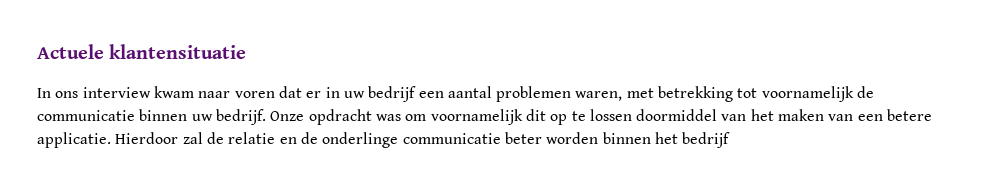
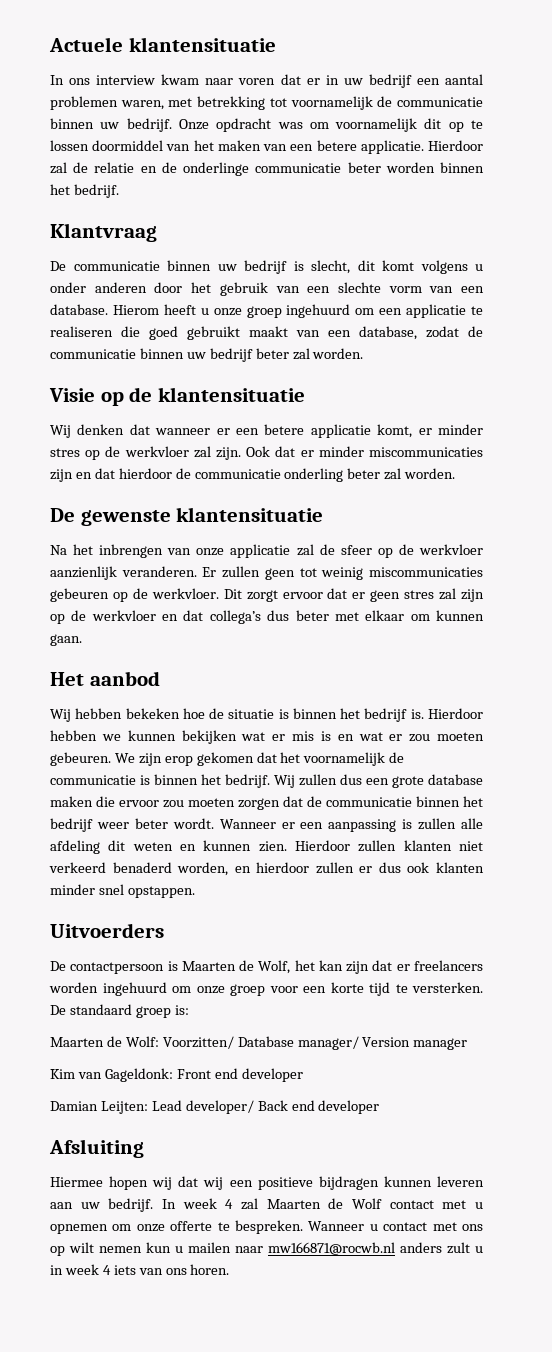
[682,132,731,148] bedrijf -> [73,184,119,198] [50,223,157,242] [50,260,483,274] [50,282,484,296] [50,304,483,318] [50,326,483,340] [50,348,364,362] [49,387,305,406] [50,424,483,438] [50,446,483,460] [50,468,456,482] [50,507,324,526] [50,544,483,558] [50,566,484,580] [50,588,485,602] [50,610,485,624] [50,634,82,646] [50,671,160,686] [50,708,483,722] [50,730,484,744] [50,752,405,766] [50,774,483,788] [50,796,483,810] [50,818,483,832] [50,840,483,854] [49,862,484,876] [50,884,195,898] [50,923,164,938] [50,960,483,974] [49,982,483,996] [50,1004,189,1018] [50,1036,468,1050] [50,1068,303,1082] [50,1100,380,1114] [49,1139,144,1158] [50,1176,484,1190] [50,1198,484,1212] [50,1220,483,1234] [50,1242,483,1256] [50,1264,230,1275] bedrijf. // Klantvraag // De communicatie binnen uw bedrijf is slecht, dit komt volgens u onder anderen door het gebruik van een slechte vorm van een database. Hierom heeft u onze groep ingehuurd om een applicatie te realiseren die goed gebruikt maakt van een database, zodat de communicatie binnen uw bedrijf beter zal worden. // Visie op de klantensituatie // Wij denken dat wanneer er een betere applicatie komt, er minder stres op de werkvloer zal zijn. Ook dat er minder miscommunicaties zijn en dat hierdoor de communicatie onderling beter zal worden. // De gewenste klantensituatie // Na het inbrengen van onze applicatie zal de sfeer op de werkvloer aanzienlijk veranderen. Er zullen geen tot weinig miscommunicaties gebeuren op de werkvloer. Dit zorgt ervoor dat er geen stres zal zijn op de werkvloer en dat collega’s dus beter met elkaar om kunnen gaan. // Het aanbod // Wij hebben bekeken hoe de situatie is binnen het bedrijf is. Hierdoor hebben we kunnen bekijken wat er mis is en wat er zou moeten gebeuren. We zijn erop gekomen dat het voornamelijk de communicatie is binnen het bedrijf. Wij zullen dus een grote database maken die ervoor zou moeten zorgen dat de communicatie binnen het bedrijf weer beter wordt. Wanneer er een aanpassing is zullen alle afdeling dit weten en kunnen zien. Hierdoor zullen klanten niet verkeerd benaderd worden, en hierdoor zullen er dus ook klanten minder snel opstappen. // Uitvoerders // De contactpersoon is Maarten de Wolf, het kan zijn dat er freelancers worden ingehuurd om onze groep voor een korte tijd te versterken. De standaard groep is: // Maarten de Wolf: Voorzitten/ Database manager/ Version manager // Kim van Gageldonk: Front end developer // Damian Leijten: Lead developer/ Back end developer // Afsluiting // Hiermee hopen wij dat wij een positieve bijdragen kunnen leveren aan uw bedrijf. In week 4 zal Maarten de Wolf contact met u opnemen om onze offerte te bespreken. Wanneer u contact met ons op wilt nemen kun u mailen naar mw166871@rocwb.nl anders zult u in week 4 iets van ons horen.

